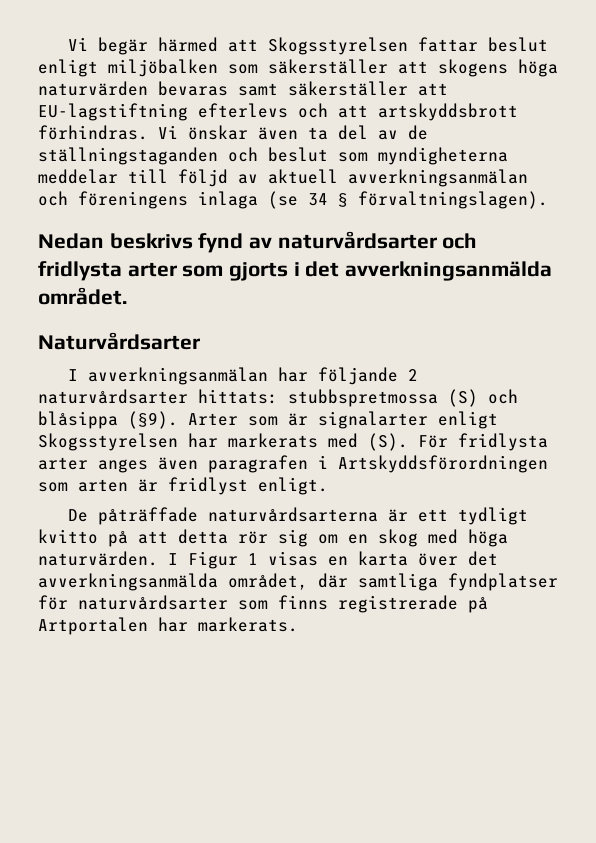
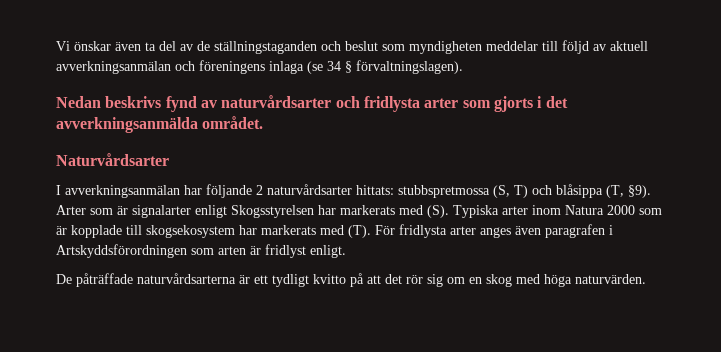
[67,37,548,55] [38,59,558,77] [38,81,448,96] [38,103,518,121] [38,125,178,140] Vi begär härmed att Skogsstyrelsen fattar beslut enligt miljöbalken som säkerställer att skogens höga naturvärden bevaras samt säkerställer att EU-lagstiftning efterlevs och att artskyddsbrott förhindras. Vi -> [56,41,70,51] Vi
[378,147,508,165] myndigheterna -> [409,41,482,54] myndigheten
[448,389,518,407] [38,411,178,429] (S) och blåsippa (§9). -> [493,184,651,198] (S, T) och blåsippa (T, §9).
(408, 442) none -> [453,205,662,218] [56,225,371,238] Typiska arter inom Natura 2000 som är kopplade till skogsekosystem har markerats med (T).
[178,529,228,544] detta -> [385,274,402,284] det
[168,551,498,569] [38,573,558,591] [38,595,488,613] [38,617,298,635] I Figur 1 visas en karta över det avverkningsanmälda området, där samtliga fyndplatser för naturvårdsarter som finns registrerade på Artportalen har markerats. -> (646, 279) none

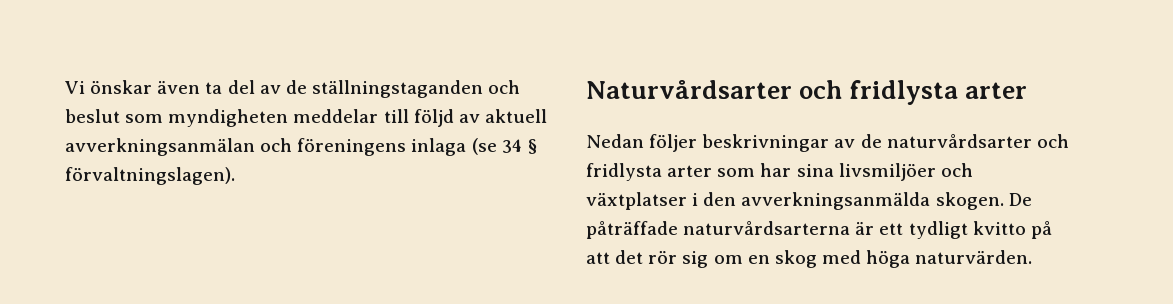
[56,96,217,112] Nedan beskrivs fynd av -> [586,80,1028,105] [586,134,882,152] Naturvårdsarter och fridlysta arter // Nedan följer beskrivningar av de
[493,96,568,112] [56,116,264,133] [56,153,169,166] [56,184,651,198] [56,205,662,218] [56,224,613,238] [56,244,346,258] gjorts i det avverkningsanmälda området. // Naturvårdsarter // I avverkningsanmälan har följande 2 naturvårdsarter hittats: stubbspretmossa (S, T) och blåsippa (T, §9). Arter som är signalarter enligt Skogsstyrelsen har markerats med (S). Typiska arter inom Natura 2000 som är kopplade till skogsekosystem har markerats med (T). För fridlysta arter anges även paragrafen i Artskyddsförordningen som arten är fridlyst enligt. // -> [760,163,973,181] [586,192,1004,210] har sina livsmiljöer och växtplatser i den avverkningsanmälda skogen.

